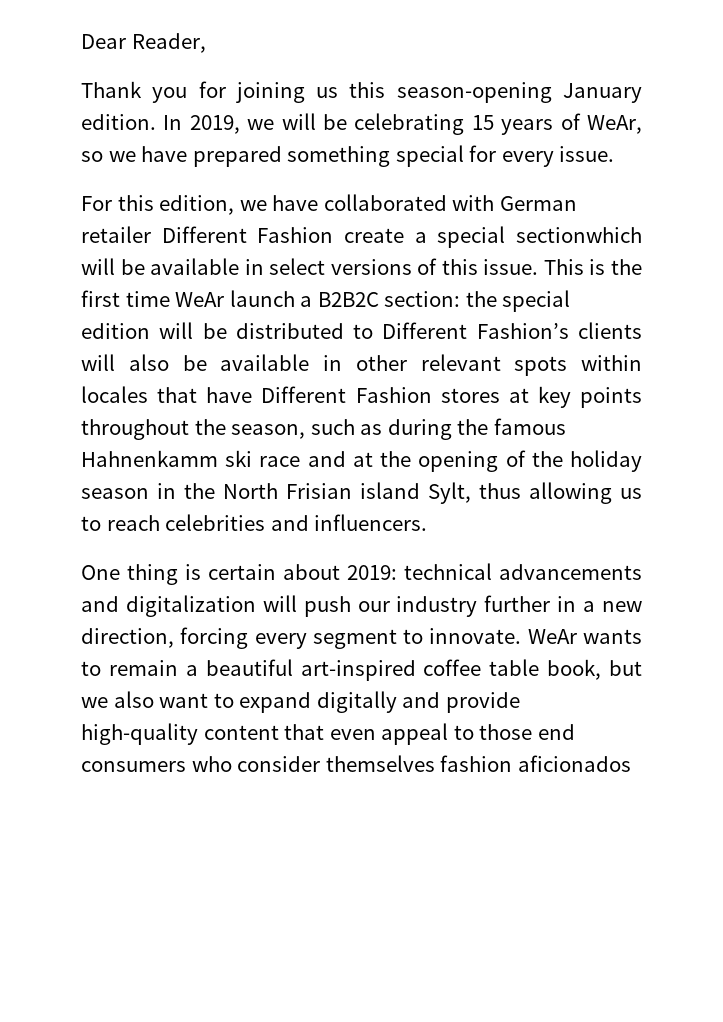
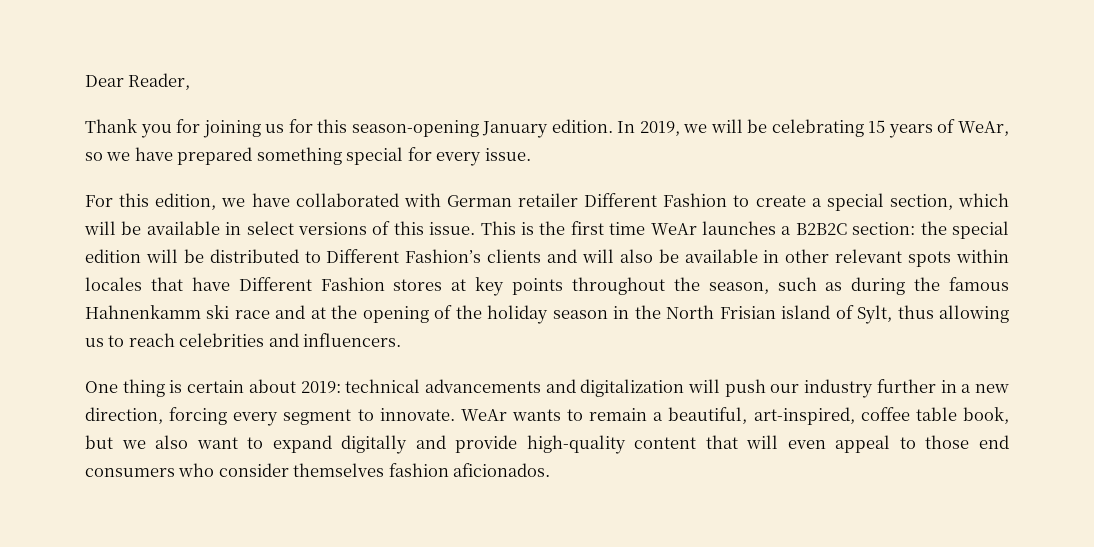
(339, 92) none -> [288,119,313,133] for
(334, 235) none -> [733,195,750,207] to
[516,227,642,243] sectionwhich -> [889,193,1009,210] section, which
[229,290,295,307] launch -> [701,221,776,235] launches
(642, 330) none -> [547,249,578,263] and
(420, 490) none -> [835,305,854,319] of
[205,659,416,681] beautiful art-inspired -> [668,407,855,425] beautiful, art-inspired,
(325, 732) none -> [746,435,779,449] will
[517,755,631,772] aficionados -> [453,463,551,477] aficionados.

